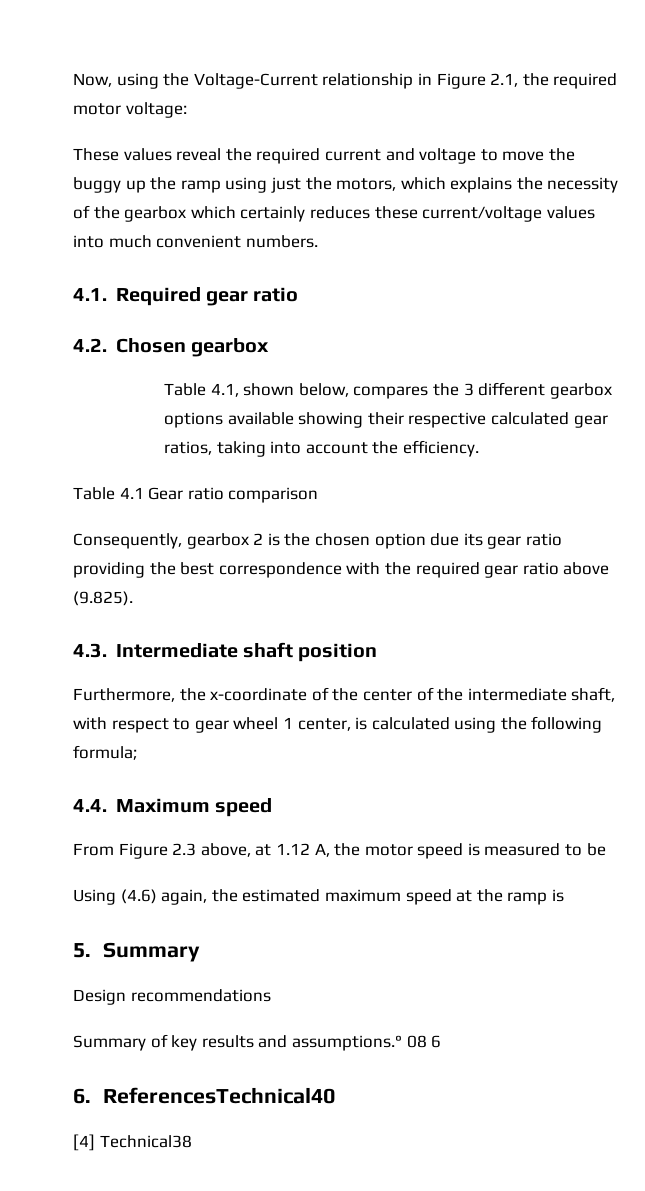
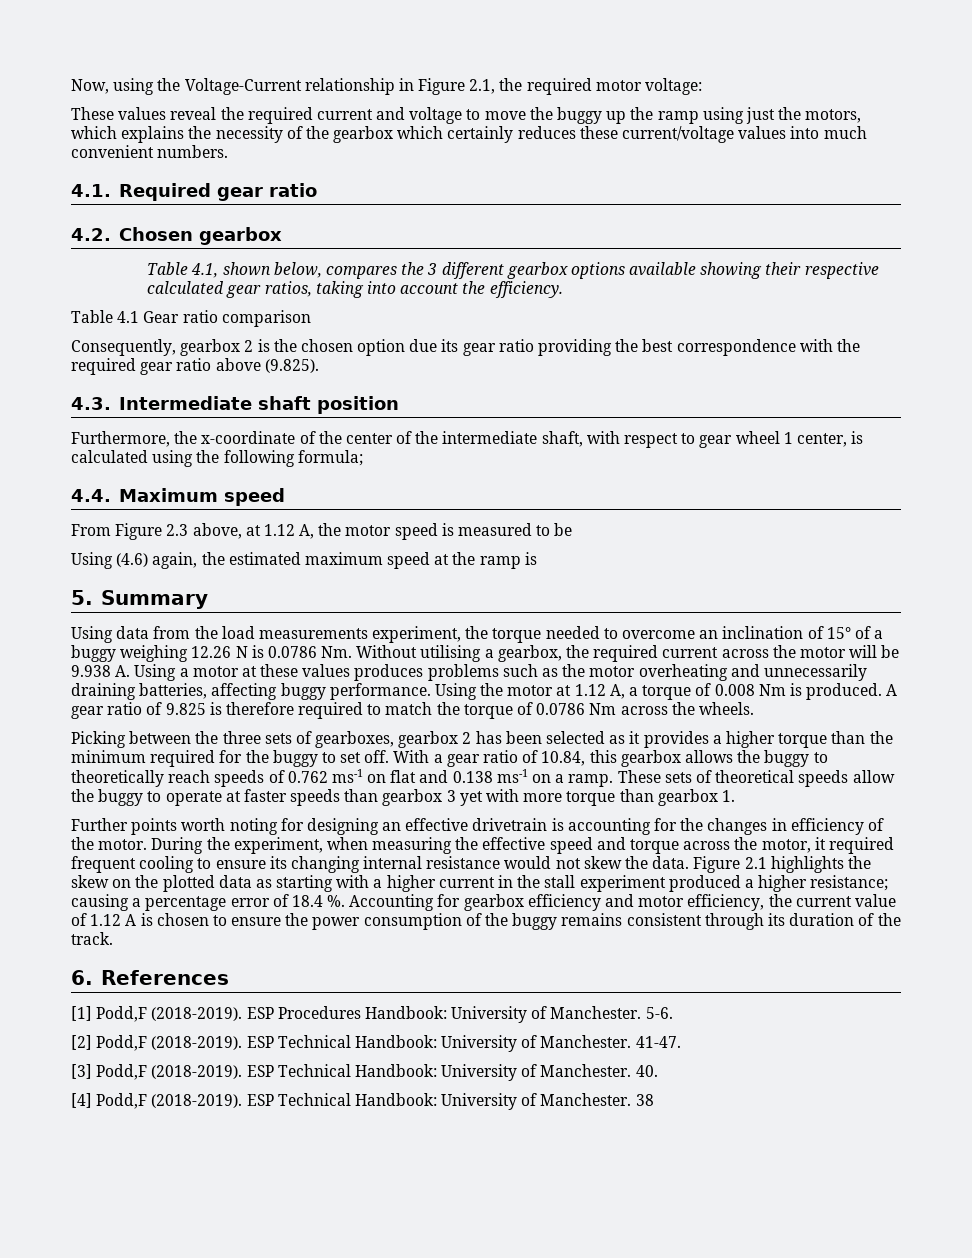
[73,989,271,1005] [73,1034,442,1051] [73,1087,336,1104] [73,1134,192,1151] Design recommendations // Summary of key results and assumptions.° 08 6 // 6. ReferencesTechnical40 // [4] Technical38 -> [71,626,884,643] [71,645,900,662] [71,664,867,681] [71,683,898,700] [71,702,754,719] [71,731,893,748] [71,750,828,767] [71,769,895,787] [71,789,735,806] [71,818,884,835] [71,837,894,854] [71,856,871,873] [71,875,889,892] [71,894,896,911] [71,913,901,930] [71,932,113,945] [71,970,229,985] [71,1006,673,1023] [71,1035,681,1052] [71,1064,658,1081] [71,1093,654,1110] Using data from the load measurements experiment, the torque needed to overcome an inclination of 15° of a buggy weighing 12.26 N is 0.0786 Nm. Without utilising a gearbox, the required current across the motor will be 9.938 A. Using a motor at these values produces problems such as the motor overheating and unnecessarily draining batteries, affecting buggy performance. Using the motor at 1.12 A, a torque of 0.008 Nm is produced. A gear ratio of 9.825 is therefore required to match the torque of 0.0786 Nm across the wheels. // Picking between the three sets of gearboxes, gearbox 2 has been selected as it provides a higher torque than the minimum required for the buggy to set off. With a gear ratio of 10.84, this gearbox allows the buggy to theoretically reach speeds of 0.762 ms-1 on flat and 0.138 ms-1 on a ramp. These sets of theoretical speeds allow the buggy to operate at faster speeds than gearbox 3 yet with more torque than gearbox 1. // Further points worth noting for designing an effective drivetrain is accounting for the changes in efficiency of the motor. During the experiment, when measuring the effective speed and torque across the motor, it required frequent cooling to ensure its changing internal resistance would not skew the data. Figure 2.1 highlights the skew on the plotted data as starting with a higher current in the stall experiment produced a higher resistance; causing a percentage error of 18.4 %. Accounting for gearbox efficiency and motor efficiency, the current value of 1.12 A is chosen to ensure the power consumption of the buggy remains consistent through its duration of the track. // 6. References // [1] Podd,F (2018-2019). ESP Procedures Handbook: University of Manchester. 5-6. // [2] Podd,F (2018-2019). ESP Technical Handbook: University of Manchester. 41-47. // [3] Podd,F (2018-2019). ESP Technical Handbook: University of Manchester. 40. // [4] Podd,F (2018-2019). ESP Technical Handbook: University of Manchester. 38

